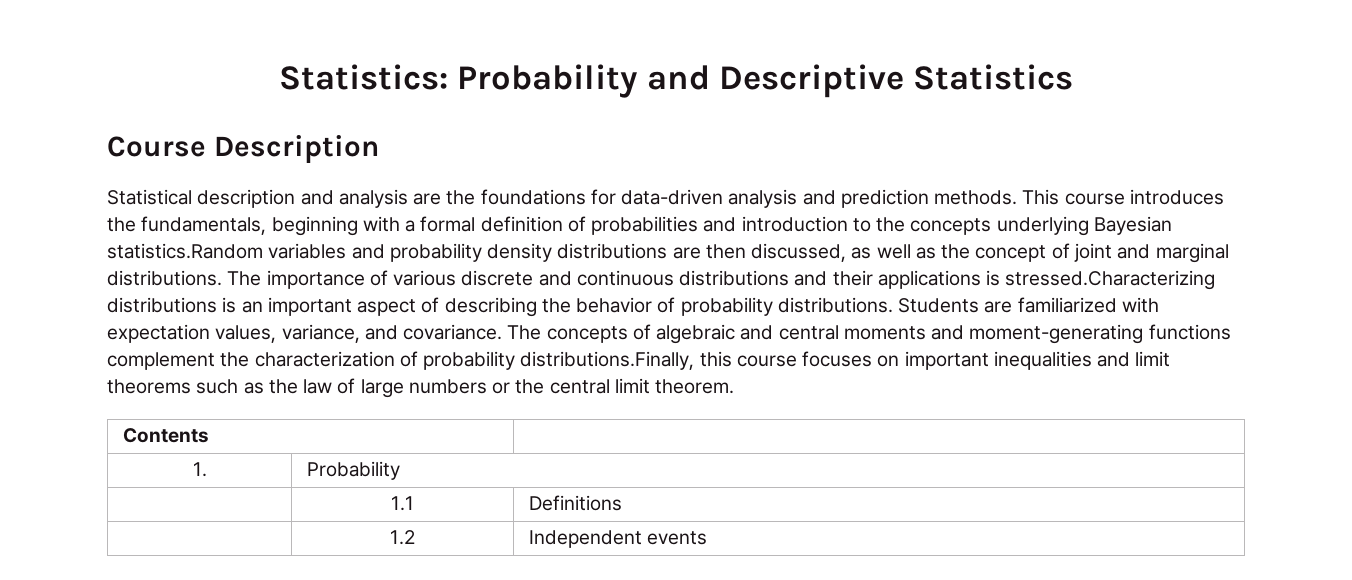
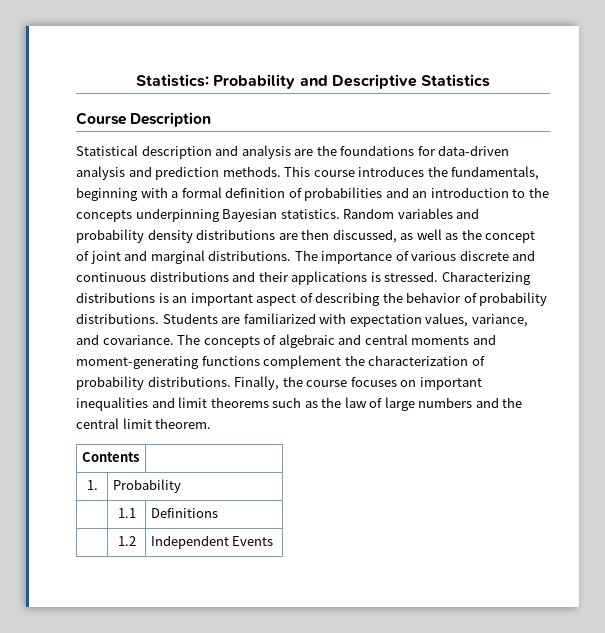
(737, 224) none -> [412,191,428,198] an
[996,216,1172,236] [107,243,263,259] underlying Bayesian statistics.Random -> [135,208,395,222] underpinning Bayesian statistics. Random
[1005,270,1216,290] stressed.Characterizing -> [384,271,531,285] stressed. Characterizing
[520,351,732,370] distributions.Finally, this -> [147,376,303,390] distributions. Finally, the
[492,382,511,394] or -> [475,397,499,408] and
[646,531,707,545] events -> [232,536,274,546] Events

